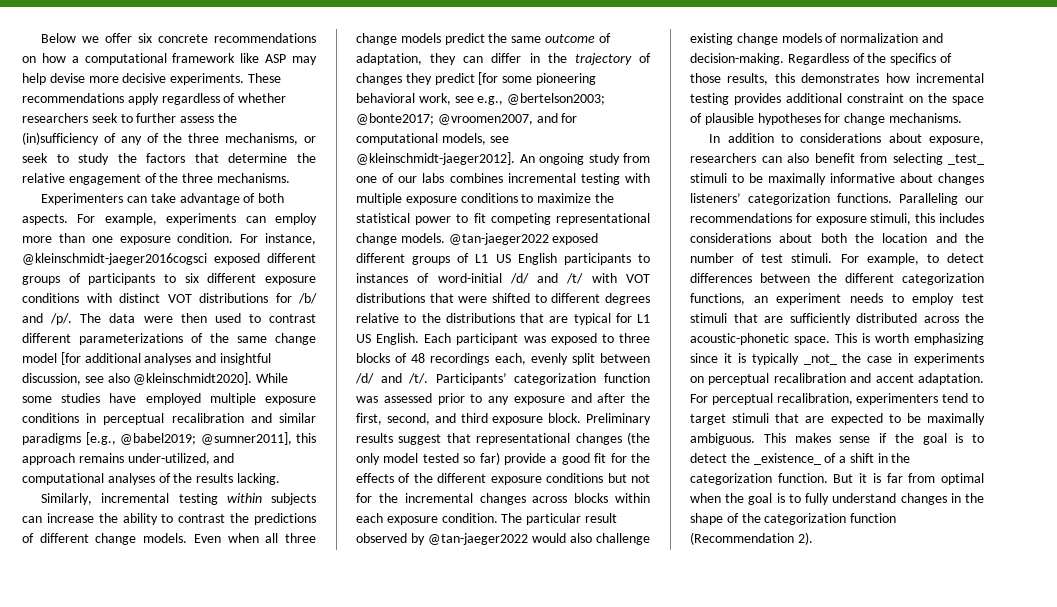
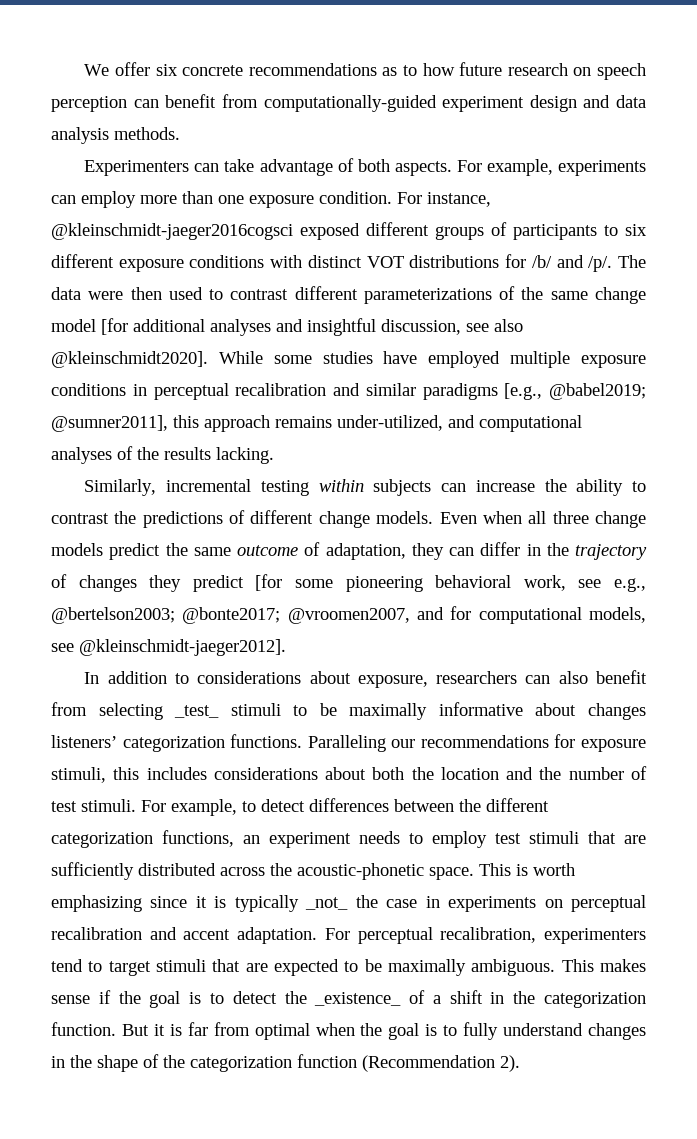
[41,33,100,43] Below we -> [84,64,110,76] We
[22,53,317,65] [22,73,281,85] [22,93,287,105] [22,113,237,123] [22,132,316,145] [22,153,316,165] [22,173,290,185] on how a computational framework like ASP may help devise more decisive experiments. These recommendations apply regardless of whether researchers seek to further assess the (in)sufficiency of any of the three mechanisms, or seek to study the factors that determine the relative engagement of the three mechanisms. -> [382,62,646,80] [51,94,646,112] [51,127,180,144] as to how future research on speech perception can benefit from computationally-guided experiment design and data analysis methods.
[519,153,650,165] [356,173,650,185] [356,193,614,205] [356,213,650,225] [356,233,599,245] [356,253,650,265] [356,273,650,284] [356,293,650,305] [356,313,650,325] [356,333,650,345] [356,353,650,365] [355,373,650,385] [356,393,650,405] [356,413,651,425] [356,432,650,445] [356,452,650,465] [356,473,650,485] [356,493,650,505] [356,513,617,525] [356,533,650,545] [690,33,943,45] [690,53,952,65] [690,73,984,85] [690,93,984,105] [690,113,962,125] An ongoing study from one of our labs combines incremental testing with multiple exposure conditions to maximize the statistical power to fit competing representational change models. @tan-jaeger2022 exposed different groups of L1 US English participants to instances of word-initial /d/ and /t/ with VOT distributions that were shifted to different degrees relative to the distributions that are typical for L1 US English. Each participant was exposed to three blocks of 48 recordings each, evenly split between /d/ and /t/. Participants’ categorization function was assessed prior to any exposure and after the first, second, and third exposure block. Preliminary results suggest that representational changes (the only model tested so far) provide a good fit for the effects of the different exposure conditions but not for the incremental changes across blocks within each exposure condition. The particular result observed by @tan-jaeger2022 would also challenge existing change models of normalization and decision-making. Regardless of the specifics of those results, this demonstrates how incremental testing provides additional constraint on the space of plausible hypotheses for change mechanisms. -> (286, 647) none

